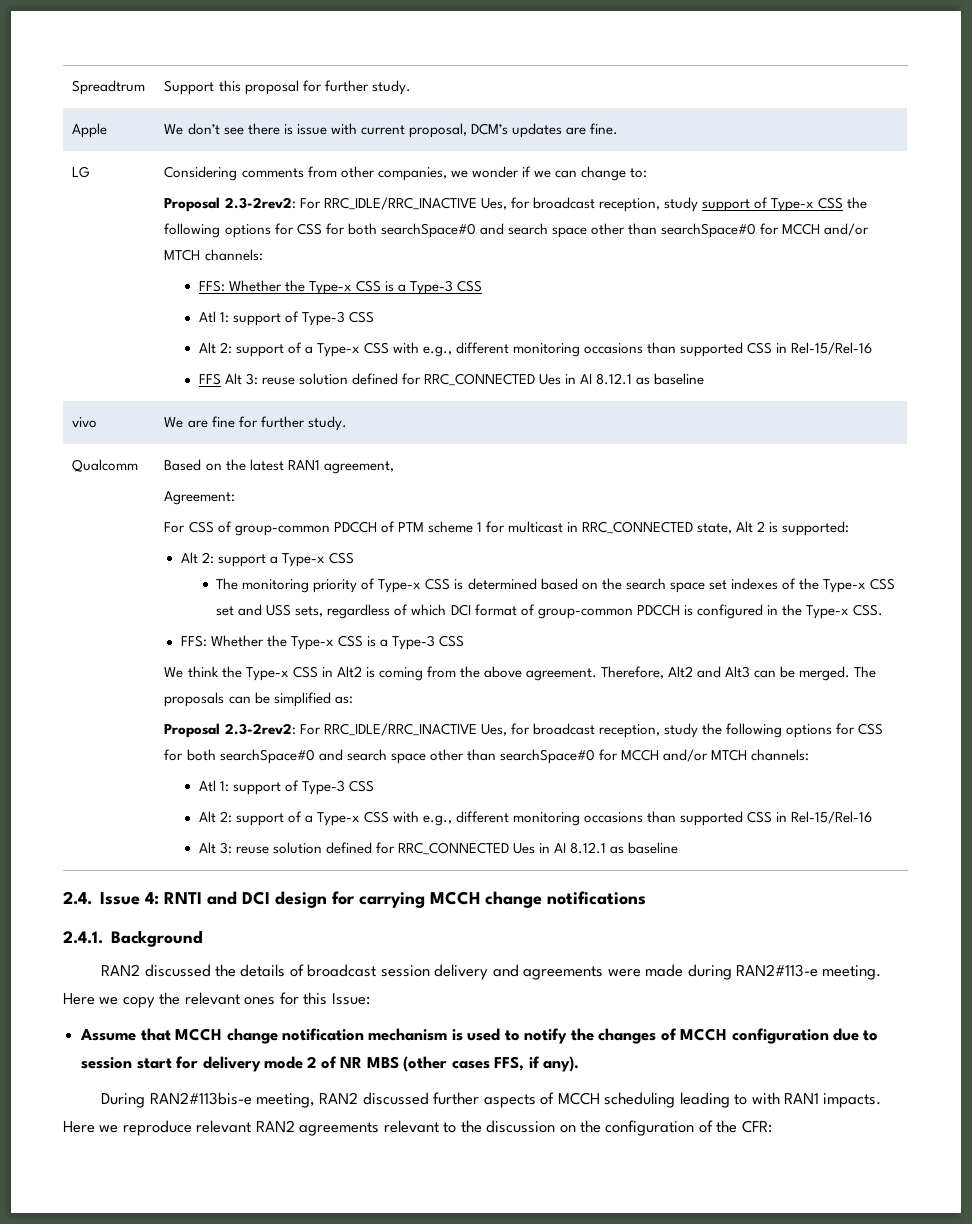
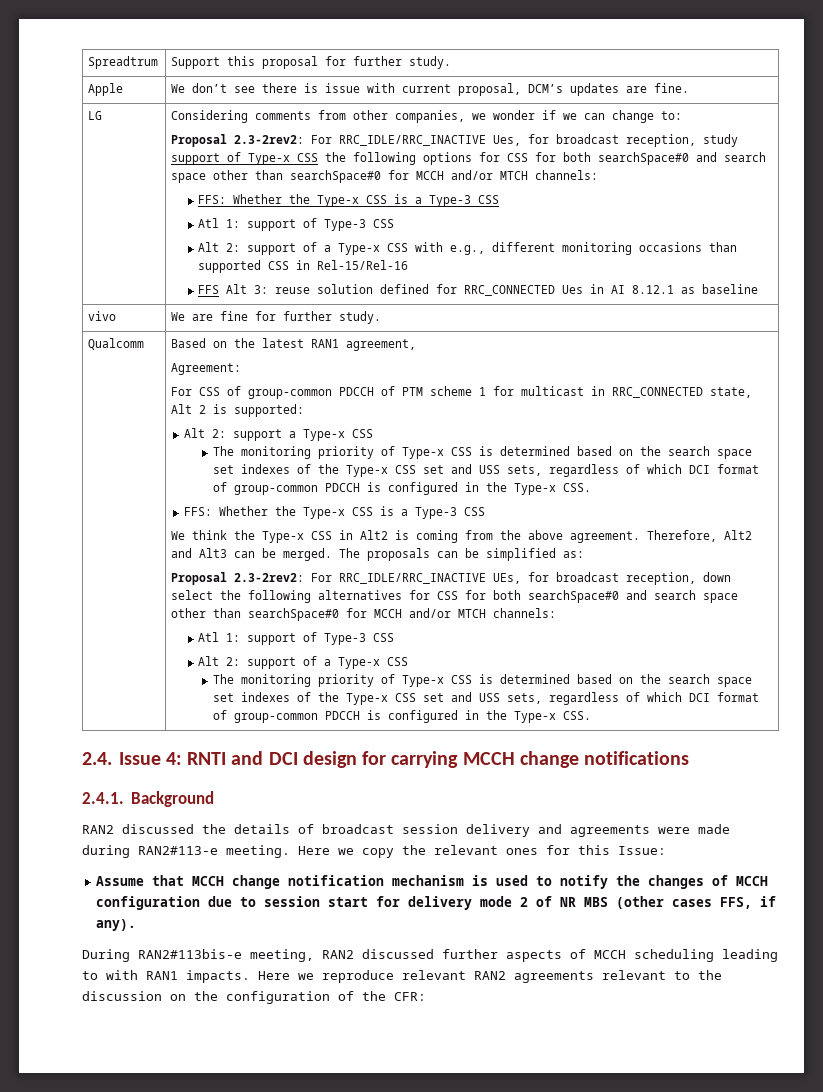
[480,723,833,738] Ues, for broadcast reception, study the following options -> [493,572,732,585] [171,590,403,603] UEs, for broadcast reception, down select the following alternatives
[392,811,873,826] [198,842,679,855] with e.g., different monitoring occasions than supported CSS in Rel-15/Rel-16 // Alt 3: reuse solution defined for RRC_CONNECTED Ues in AI 8.12.1 as baseline -> [212,674,752,687] [212,692,759,705] [212,710,591,723] // The monitoring priority of Type-x CSS is determined based on the search space set indexes of the Type-x CSS set and USS sets, regardless of which DCI format of group-common PDCCH is configured in the Type-x CSS.

